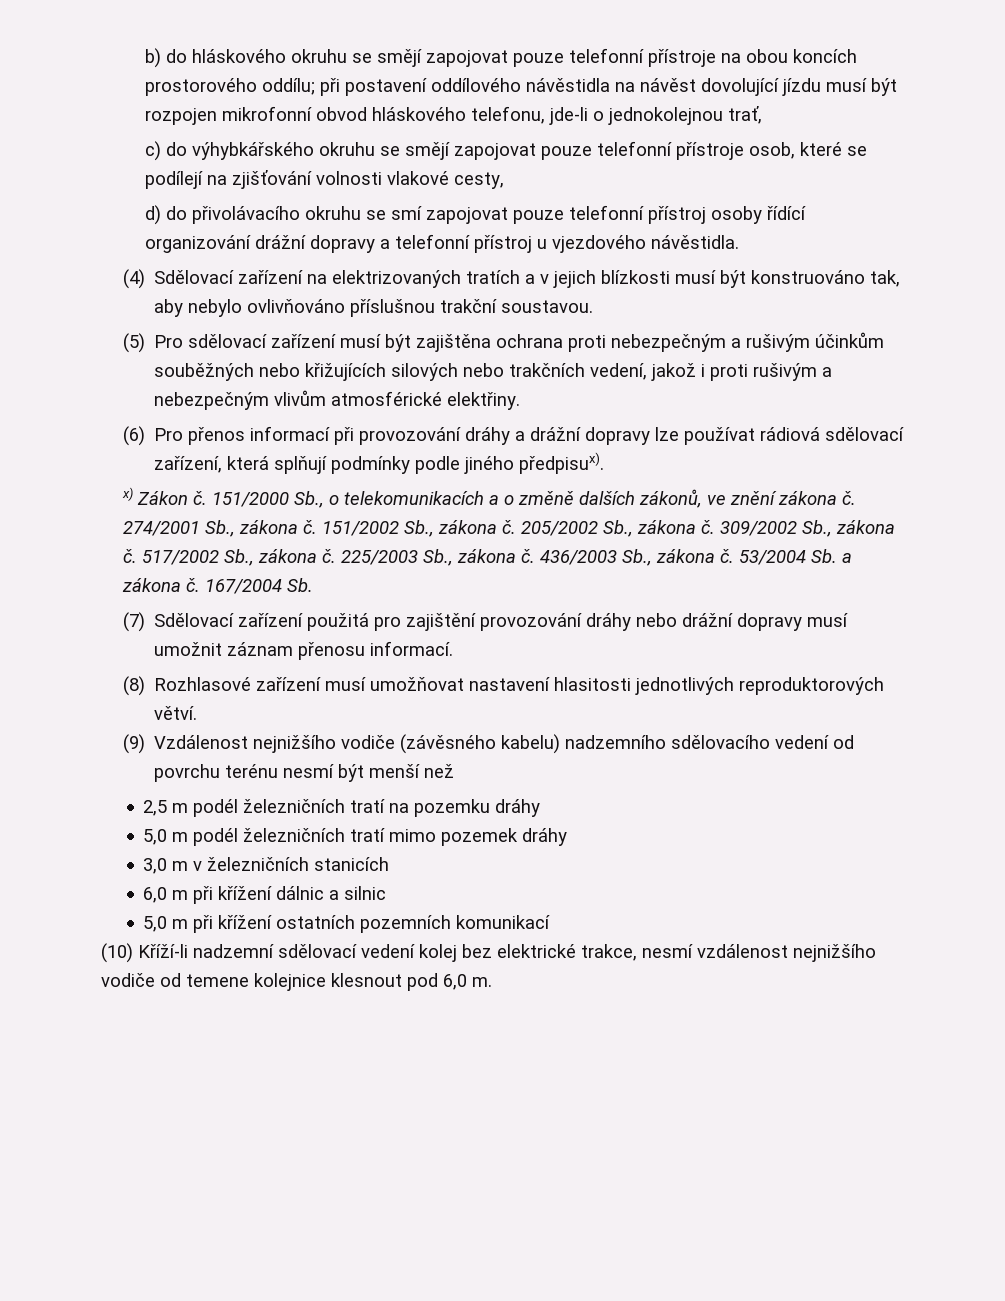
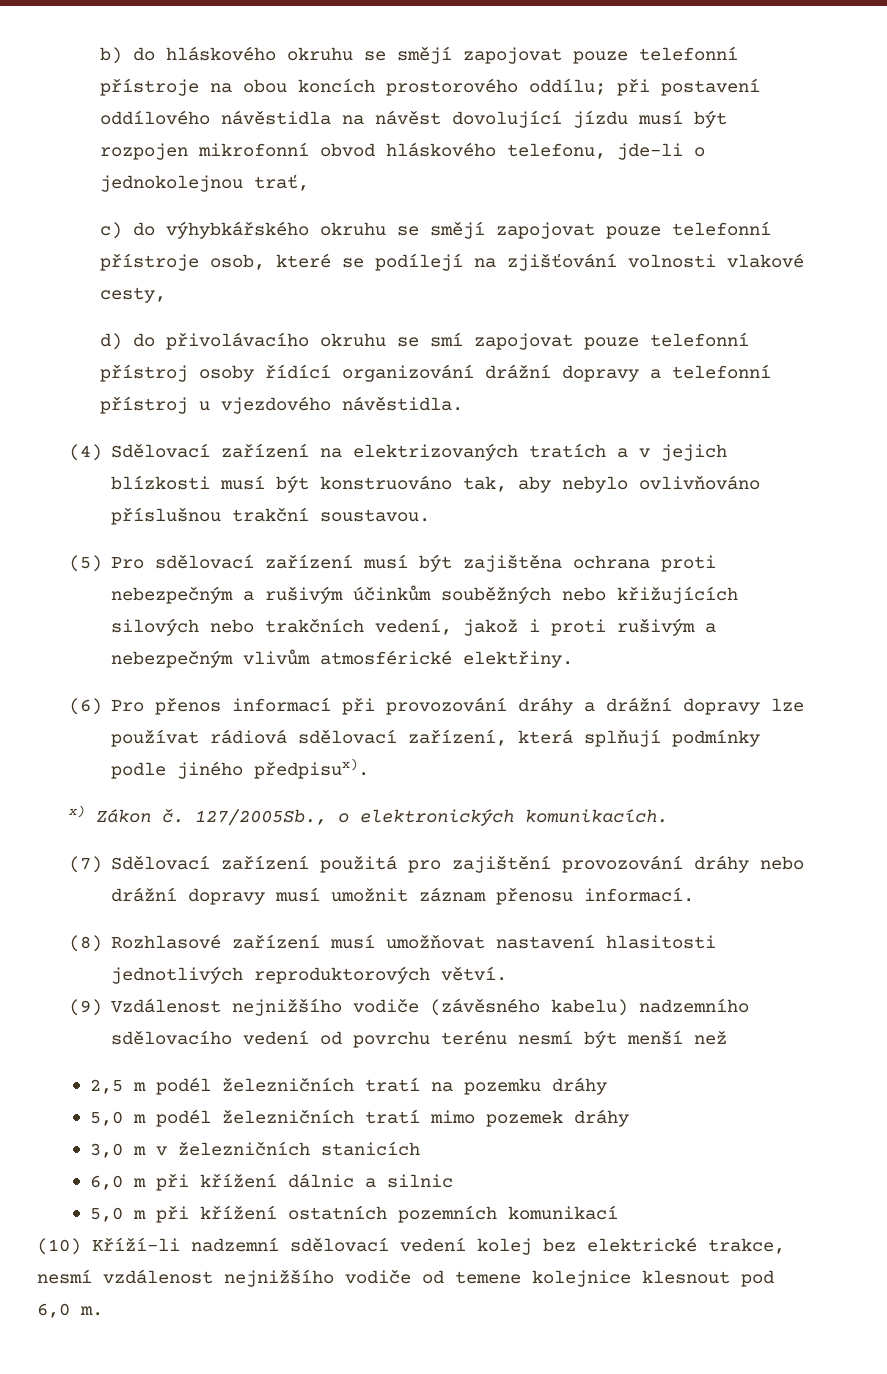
[211,489,856,508] [122,519,895,537] [122,548,852,566] [121,577,313,594] 151/2000 Sb., o telekomunikacích a o změně dalších zákonů, ve znění zákona č. 274/2001 Sb., zákona č. 151/2002 Sb., zákona č. 205/2002 Sb., zákona č. 309/2002 Sb., zákona č. 517/2002 Sb., zákona č. 225/2003 Sb., zákona č. 436/2003 Sb., zákona č. 53/2004 Sb. a zákona č. 167/2004 Sb. -> [194,809,668,826] 127/2005Sb., o elektronických komunikacích.

